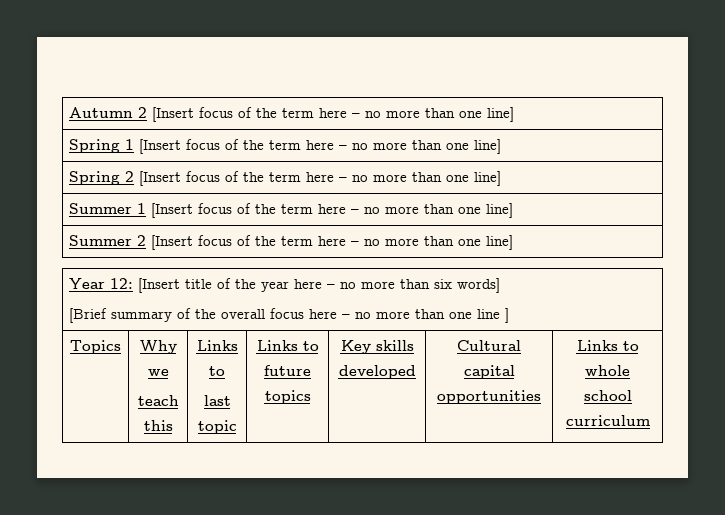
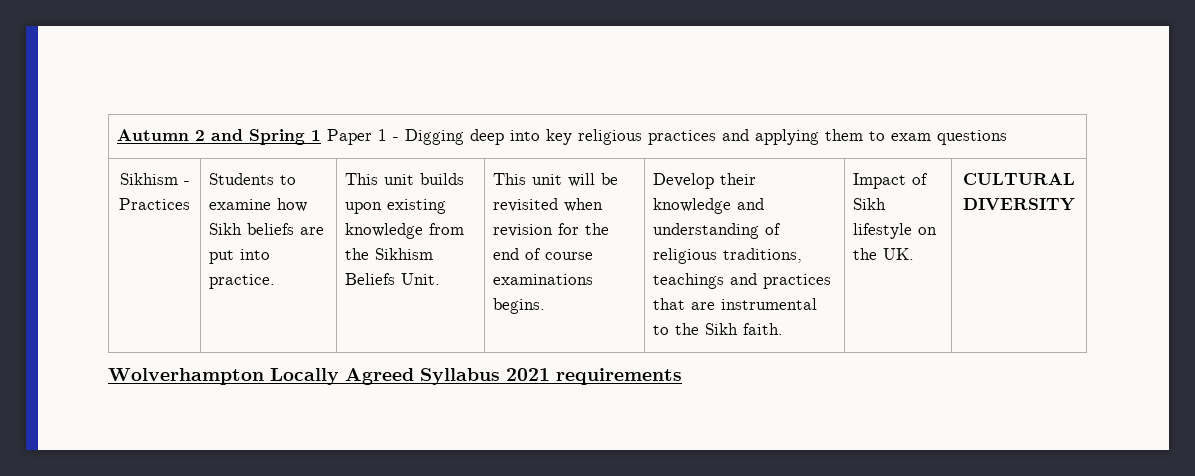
[152,107,515,122] [69,139,502,154] [69,171,502,186] [69,203,514,218] [69,235,514,250] [69,278,501,293] [69,308,510,323] [70,340,121,354] [139,340,177,354] [147,369,169,376] [137,395,179,406] [143,420,173,431] [196,340,238,351] [209,366,225,376] [203,395,231,406] [197,420,237,434] [256,340,319,351] [264,365,311,376] [264,390,311,404] [340,340,414,354] [338,365,416,379] [457,340,521,351] [463,365,515,379] [437,390,541,404] [576,340,639,351] [585,365,630,376] [583,390,632,401] [565,415,650,426] [Insert focus of the term here – no more than one line] // Spring 1 [Insert focus of the term here – no more than one line] // Spring 2 [Insert focus of the term here – no more than one line] // Summer 1 [Insert focus of the term here – no more than one line] // Summer 2 [Insert focus of the term here – no more than one line] // Year 12: [Insert title of the year here – no more than six words] // [Brief summary of the overall focus here – no more than one line ] // Topics | Why we // teach this | Links to // last topic | Links to future topics | Key skills developed | Cultural capital opportunities | Links to whole school curriculum -> [211,129,1008,145] [119,173,190,185] [119,198,190,210] [209,173,297,185] [209,198,308,212] [209,223,325,235] [209,249,271,264] [209,274,276,289] [345,173,465,185] [345,199,447,214] [345,223,465,239] [345,248,434,260] [345,273,441,285] [493,173,619,187] [493,198,604,212] [493,223,610,237] [493,248,594,260] [493,274,594,285] [493,298,546,314] [653,173,757,189] [653,198,765,214] [653,223,782,239] [653,248,803,264] [653,273,832,289] [653,298,818,310] [653,323,784,335] [853,173,929,189] [853,198,887,210] [853,223,938,239] [853,248,915,260] [963,173,1075,185] [963,198,1075,211] [108,368,682,385] and Spring 1 Paper 1 - Digging deep into key religious practices and applying them to exam questions // Sikhism - Practices | Students to examine how Sikh beliefs are put into practice. | This unit builds upon existing knowledge from the Sikhism Beliefs Unit. | This unit will be revisited when revision for the end of course examinations begins. | Develop their knowledge and understanding of religious traditions, teachings and practices that are instrumental to the Sikh faith. | Impact of Sikh lifestyle on the UK. | CULTURAL DIVERSITY // Wolverhampton Locally Agreed Syllabus 2021 requirements

